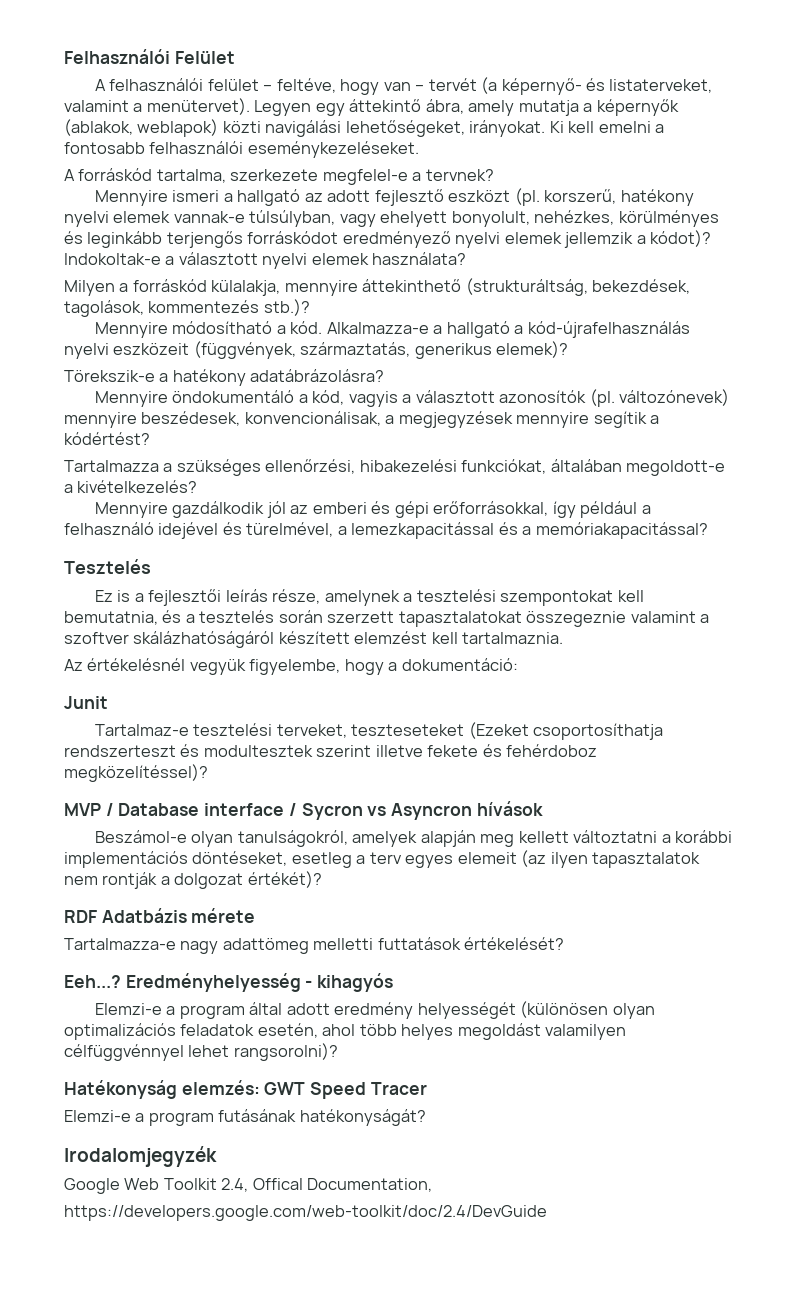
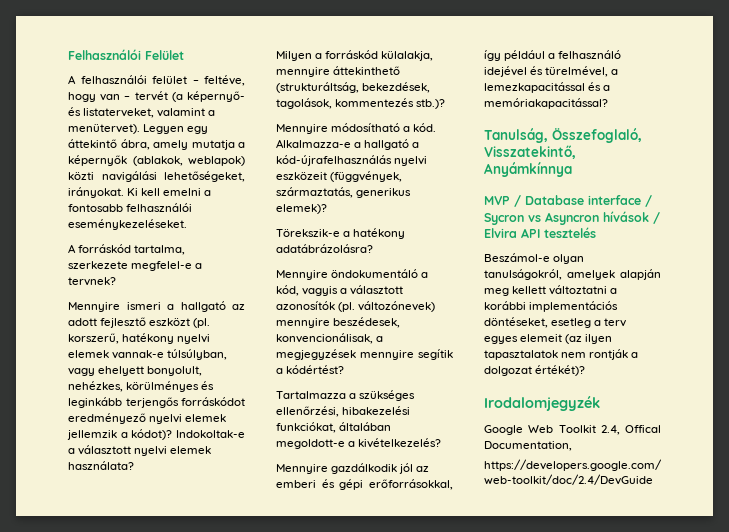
[64,559,151,574] [95,589,644,606] [64,610,710,627] [64,631,564,648] [64,658,518,675] [64,696,108,709] [95,722,664,740] [64,744,598,757] [64,764,208,782] Tesztelés // Ez is a fejlesztői leírás része, amelynek a tesztelési szempontokat kell bemutatnia, és a tesztelés során szerzett tapasztalatokat összegeznie valamint a szoftver skálázhatóságáról készített elemzést kell tartalmaznia. // Az értékelésnél vegyük figyelembe, hogy a dokumentáció: // Junit // Tartalmaz-e tesztelési terveket, teszteseteket (Ezeket csoportosíthatja rendszerteszt és modultesztek szerint illetve fekete és fehérdoboz megközelítéssel)? -> [484,128,642,143] [484,145,576,159] [484,162,572,177] Tanulság, Összefoglaló, Visszatekintő, Anyámkínnya
(543, 808) none -> [653,212,660,224] [484,227,596,238] / Elvira API tesztelés
[64,908,256,923] [64,937,565,954] [64,973,394,992] [95,1001,655,1019] [64,1023,627,1040] [64,1043,338,1061] [64,1080,427,1099] [64,1109,426,1126] // RDF Adatbázis mérete // Tartalmazza-e nagy adattömeg melletti futtatások értékelését? // Eeh...? Eredményhelyesség - kihagyós // Elemzi-e a program által adott eredmény helyességét (különösen olyan optimalizációs feladatok esetén, ahol több helyes megoldást valamilyen célfüggvénnyel lehet rangsorolni)? // Hatékonyság elemzés: GWT Speed Tracer // Elemzi-e a program futásának hatékonyságát? -> (586, 370) none

